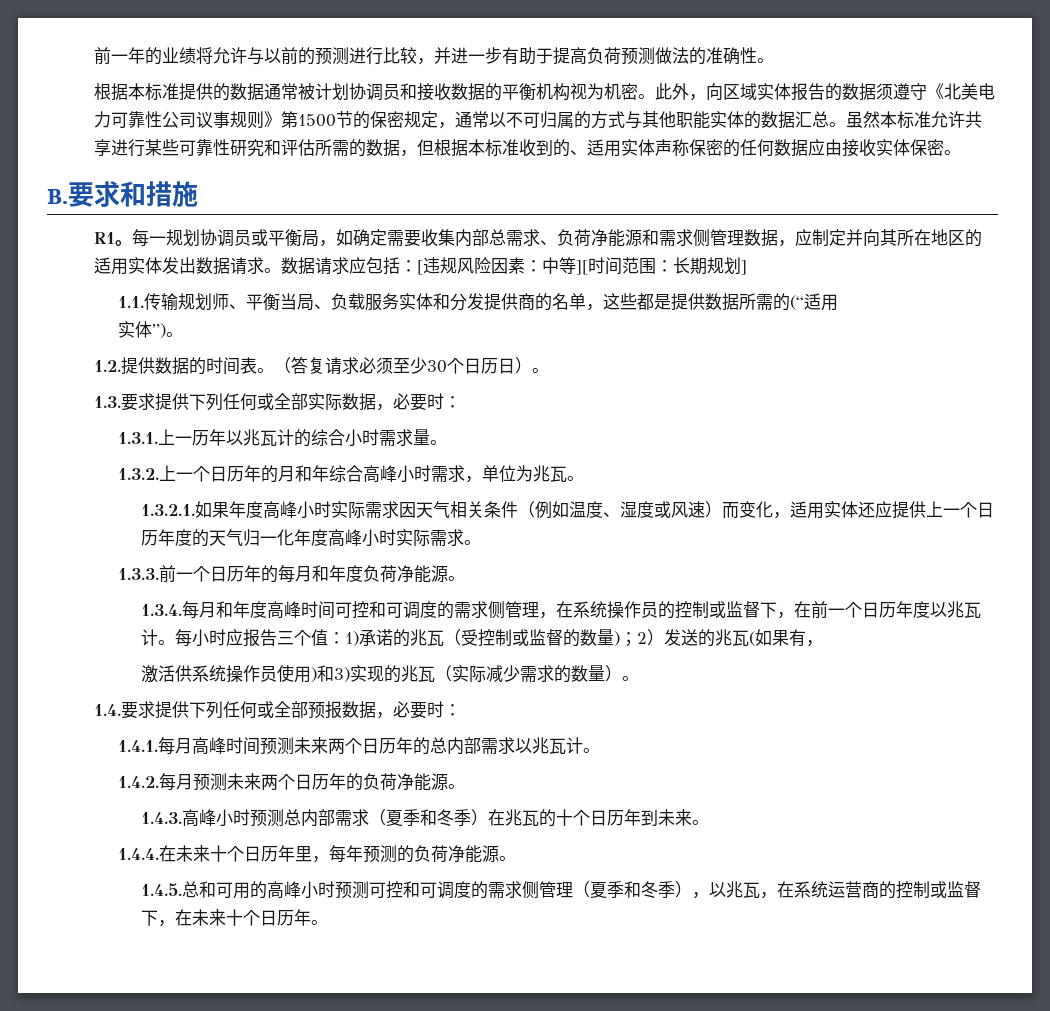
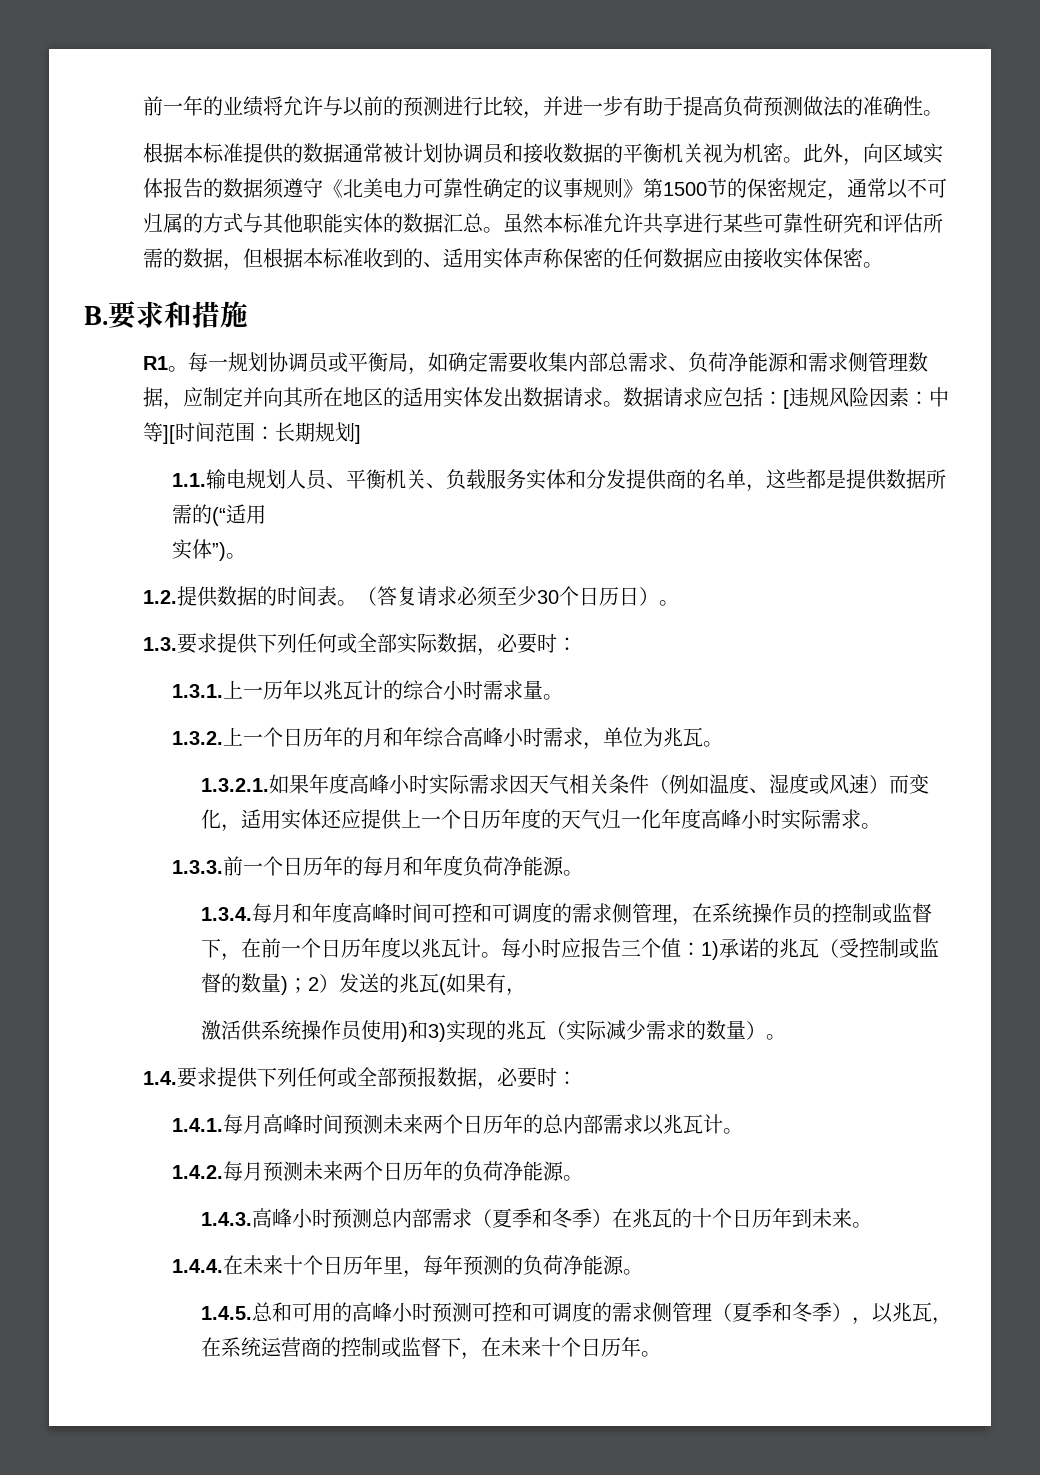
[553,83,571,101] 构 -> [682,143,703,163] 关
[162,111,197,128] 公司 -> [482,178,543,198] 确定的
[143,293,314,311] 传输规划师、平衡当局 -> [205,469,426,490] 输电规划人员、平衡机关

